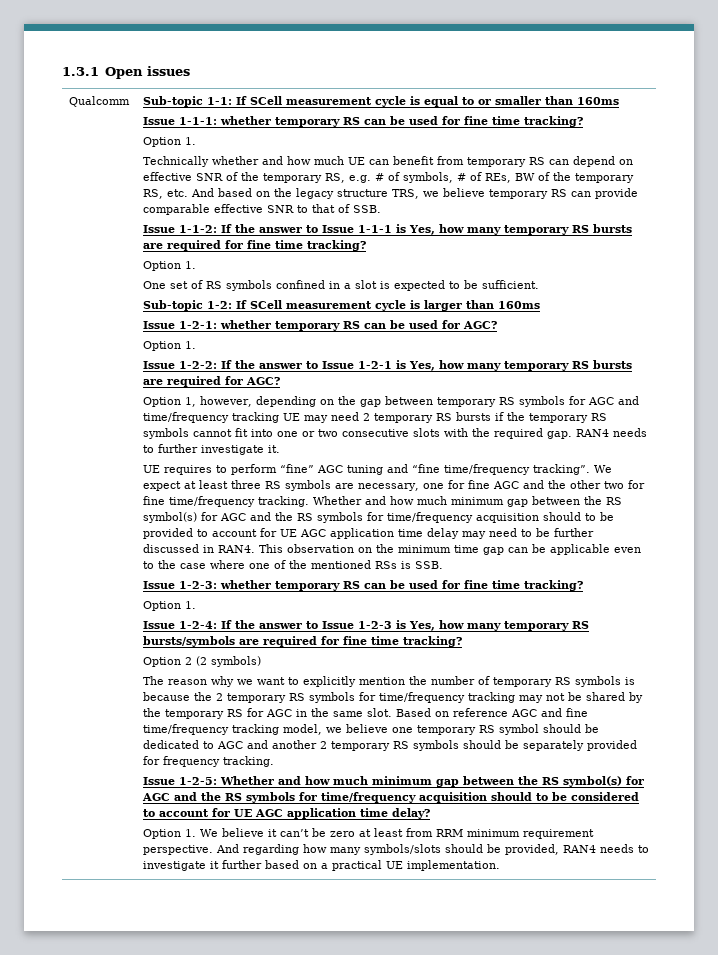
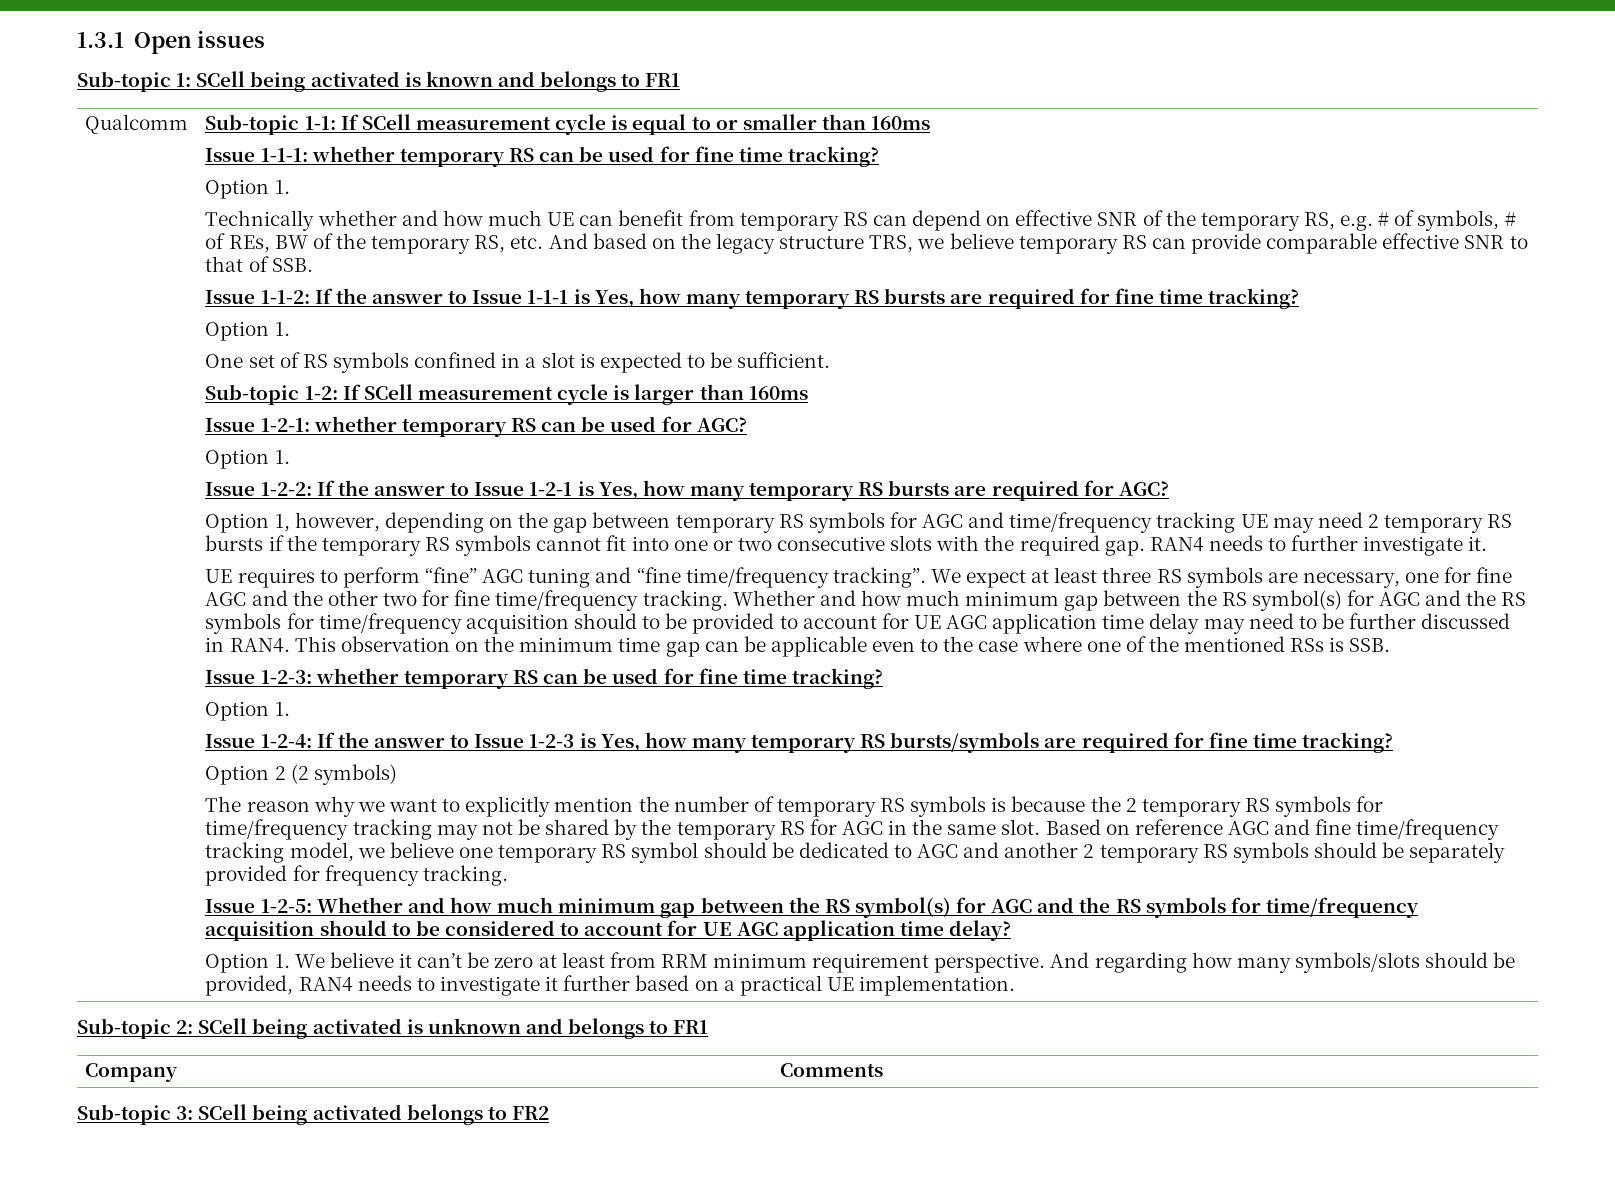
(190, 71) none -> [77,71,681,92] // Sub-topic 1: SCell being activated is known and belongs to FR1
(500, 865) none -> [77,1018,709,1039] [85,1063,179,1082] [780,1063,884,1077] [77,1104,549,1125] // Sub-topic 2: SCell being activated is unknown and belongs to FR1 // Company | Comments // Sub-topic 3: SCell being activated belongs to FR2

